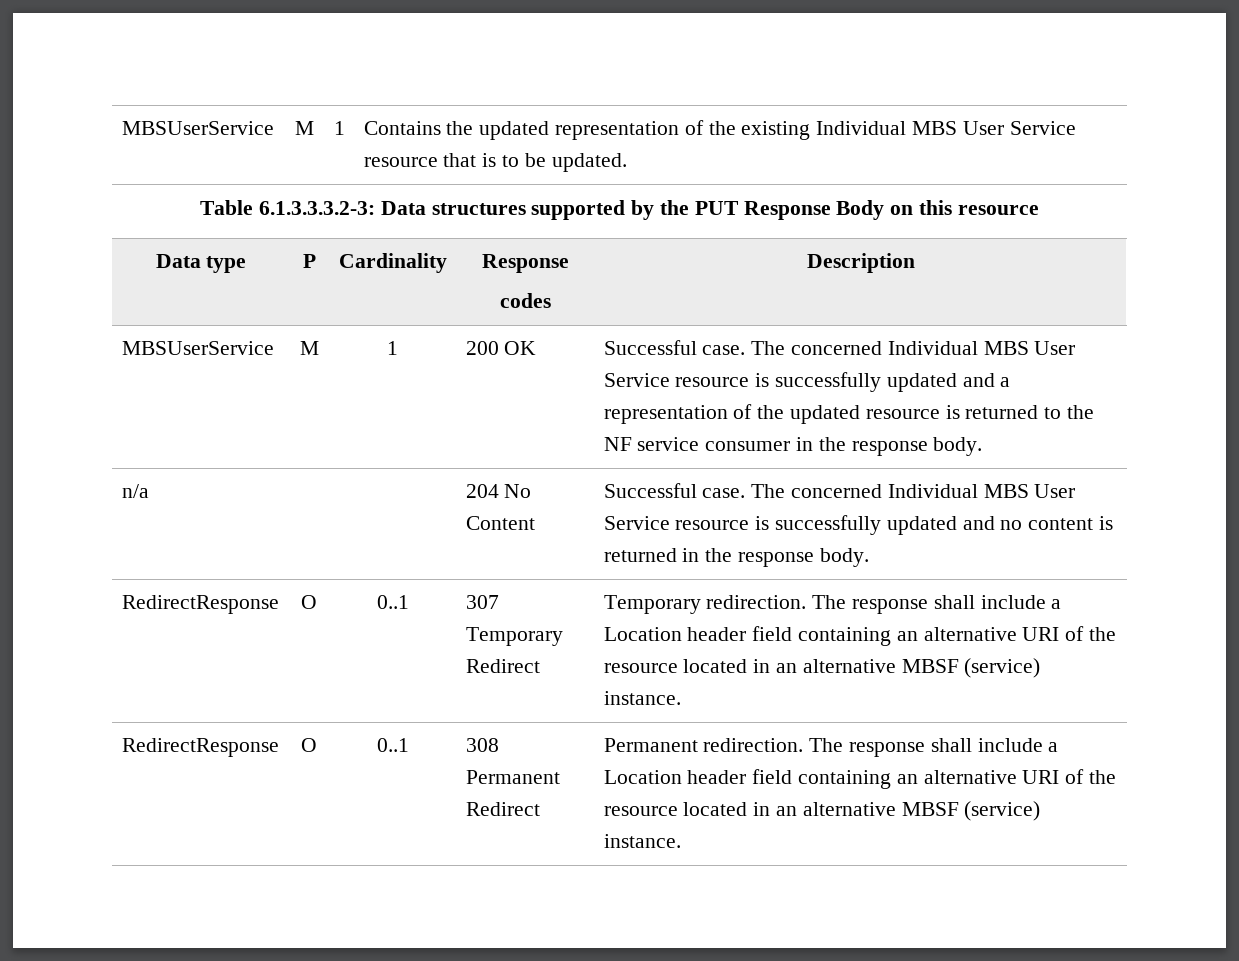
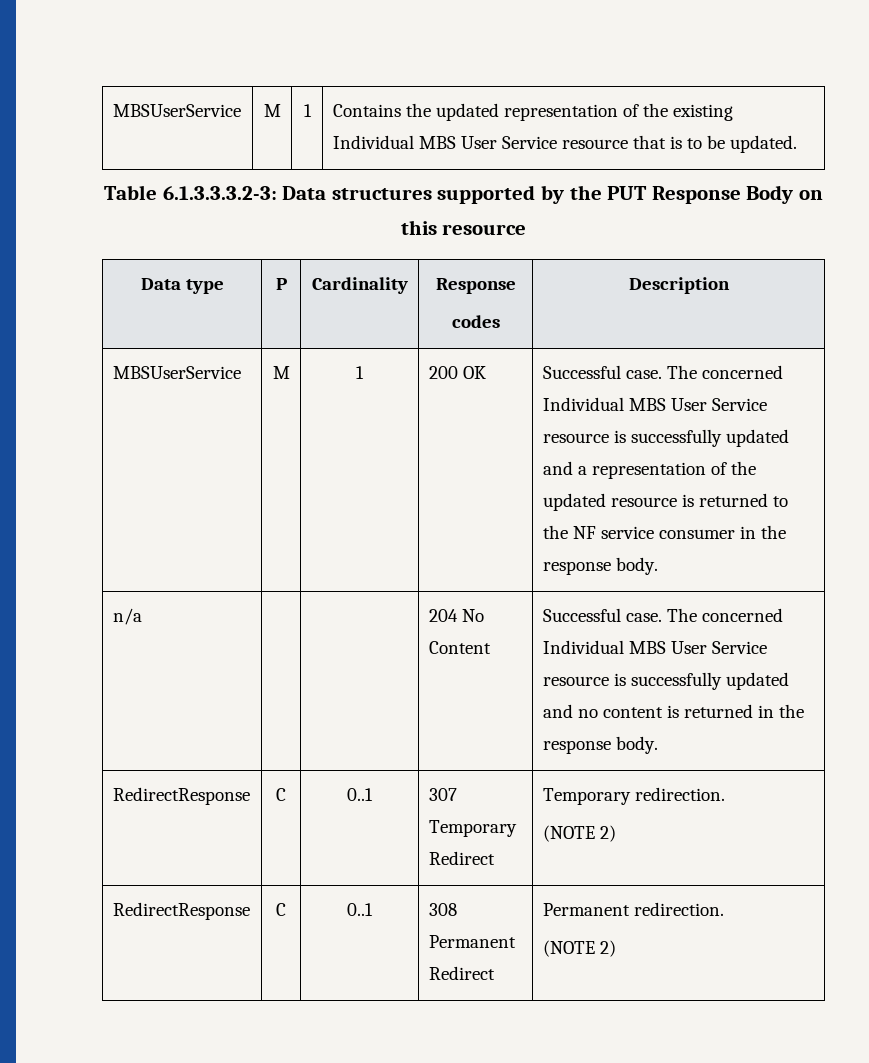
[301,595,317,609] O -> [276,788,286,801] C
[812,595,1062,614] [603,626,1116,646] [603,658,1041,678] [603,691,681,705] [121,738,279,757] [301,738,317,752] The response shall include a Location header field containing an alternative URI of the resource located in an alternative MBSF (service) instance. // RedirectResponse | O -> [542,825,616,842] [112,902,250,920] [276,903,286,916] // (NOTE 2) // RedirectResponse | C
[809,738,1059,757] [603,769,1116,789] [603,801,1041,821] [603,834,681,848] The response shall include a Location header field containing an alternative URI of the resource located in an alternative MBSF (service) instance. -> [542,940,616,957] // (NOTE 2)

